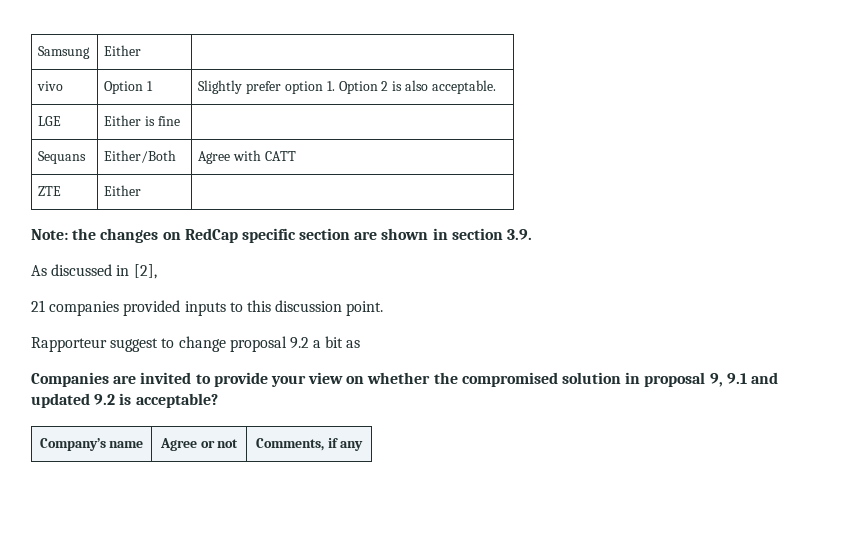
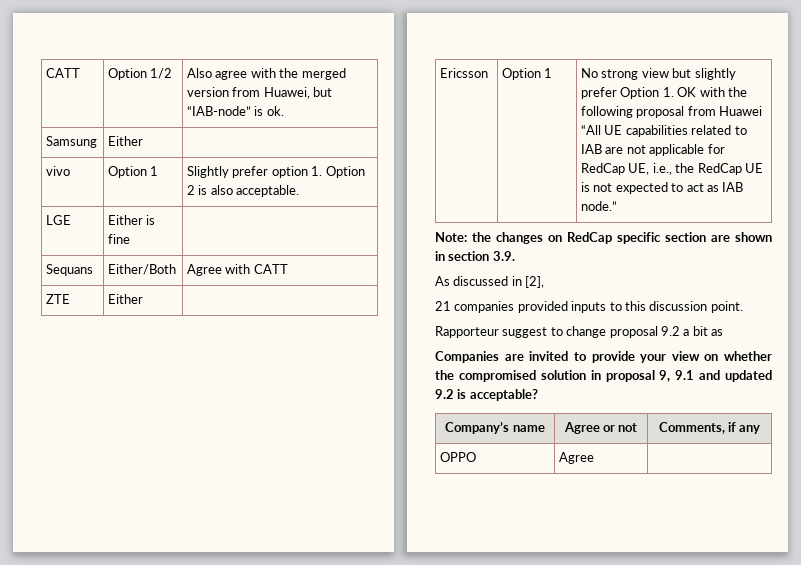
(38, 52) none -> [46,68,81,78] [108,68,173,80] [187,68,346,80] [187,87,333,99] [187,106,284,116] CATT | Option 1/2 | Also agree with the merged version from Huawei, but “IAB-node” is ok. //
(142, 190) none -> [440,68,489,78] [502,68,553,80] [581,68,736,80] [581,87,747,99] [581,106,763,118] [581,125,747,137] [581,144,725,156] [581,163,763,175] [581,182,744,194] [581,201,618,211] // Ericsson | Option 1 | No strong view but slightly prefer Option 1. OK with the following proposal from Huawei “All UE capabilities related to IAB are not applicable for RedCap UE, i.e., the RedCap UE is not expected to act as IAB node.”
(364, 446) none -> [440,452,477,462] [559,452,595,464] // OPPO | Agree |

